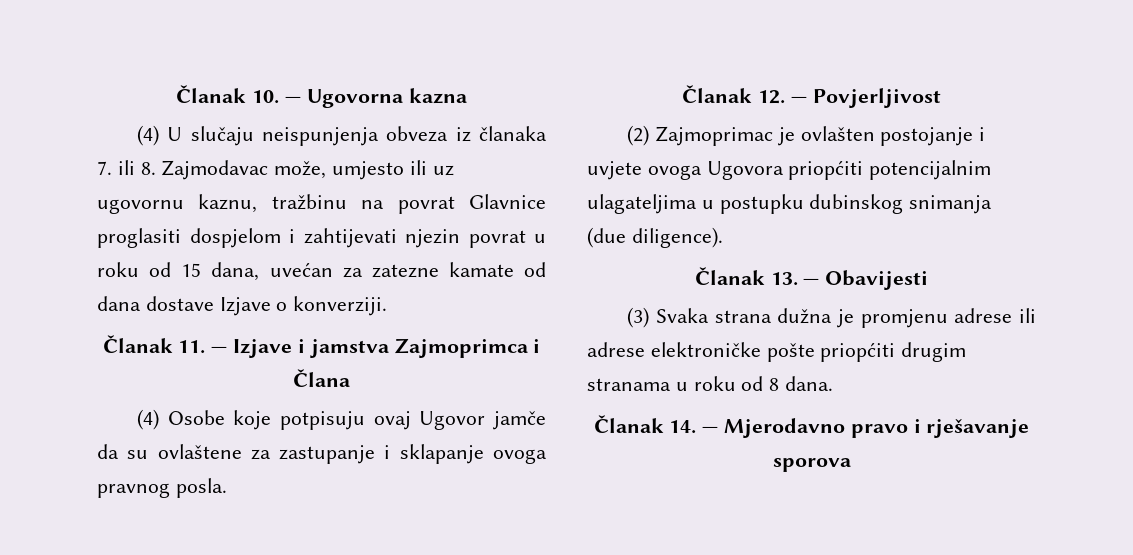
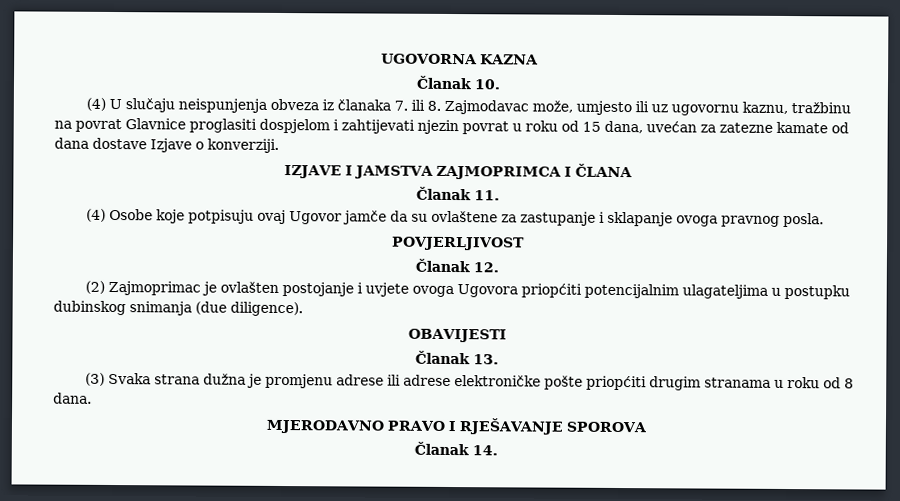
(176, 94) none -> [380,53,539,65] UGOVORNA KAZNA //
[285,88,467,108] — Ugovorna kazna -> (501, 84) none
[102,335,541,358] [293,369,350,387] Članak 11. — Izjave i jamstva Zajmoprimca i Člana -> [284,163,633,180] [416,186,500,201] IZJAVE I JAMSTVA ZAJMOPRIMCA I ČLANA // Članak 11.
(227, 488) none -> [392,236,525,251] // POVJERLJIVOST
[790,88,941,108] — Povjerljivost -> (499, 267) none
(723, 237) none -> [407,328,507,343] // OBAVIJESTI
[803,270,929,290] — Obavijesti -> (499, 359) none
[593,415,1030,438] [772,458,851,472] Članak 14. — Mjerodavno pravo i rješavanje sporova -> [265,418,648,435] [414,441,498,456] MJERODAVNO PRAVO I RJEŠAVANJE SPOROVA // Članak 14.

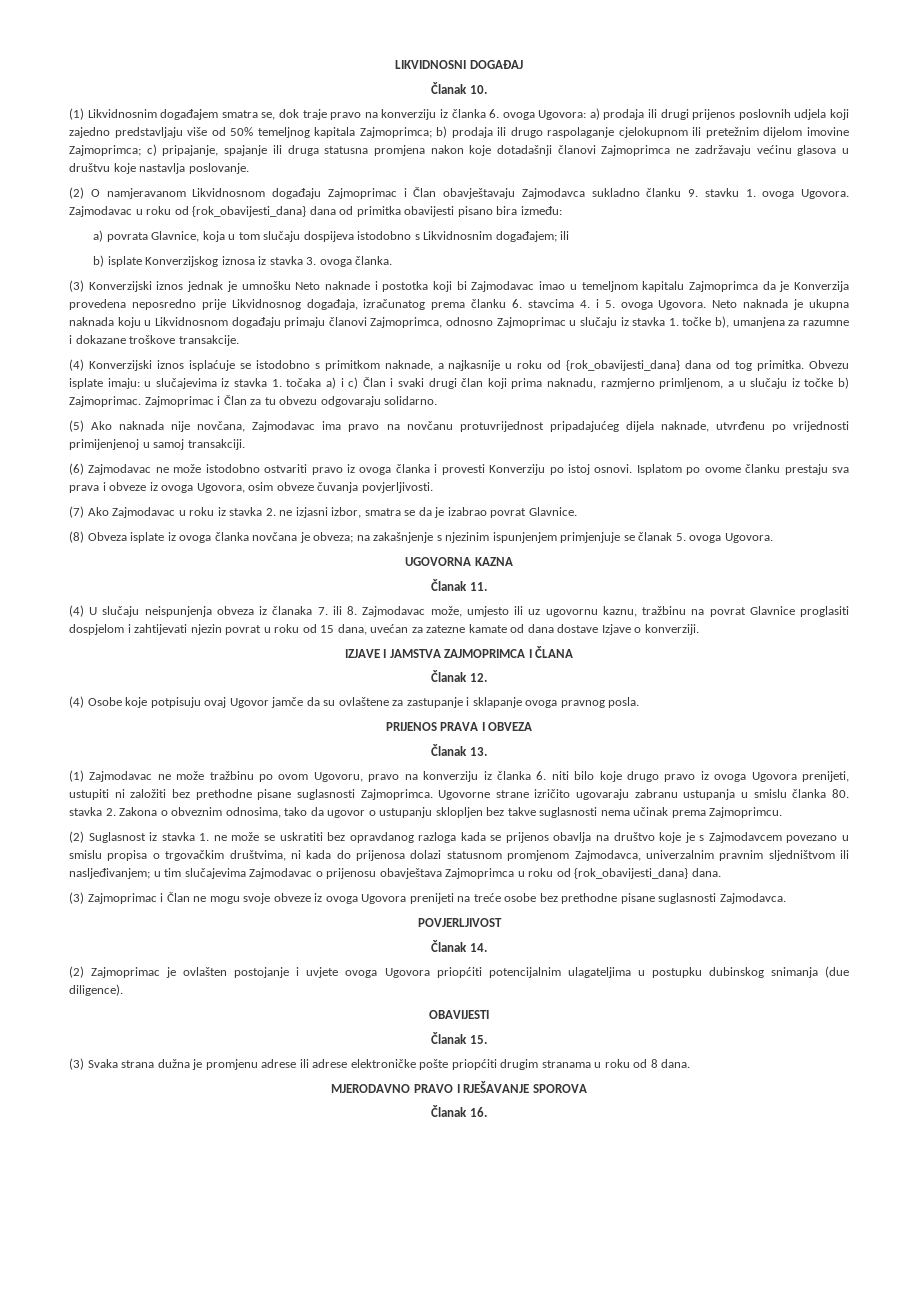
(380, 59) none -> [395,60,523,69] [431,82,487,94] [69,108,849,120] [69,126,849,138] [69,144,850,156] [69,163,249,174] [69,187,849,199] [69,206,562,217] [93,230,570,242] [93,255,393,267] [69,280,850,292] [69,299,850,310] [69,316,850,328] [69,335,239,346] [69,359,849,371] [69,377,850,389] [69,395,438,407] [69,420,849,432] [69,439,245,450] [69,463,850,475] [69,482,433,493] [69,506,577,518] [69,531,773,543] LIKVIDNOSNI DOGAĐAJ // Članak 10. // (1) Likvidnosnim događajem smatra se, dok traje pravo na konverziju iz članka 6. ovoga Ugovora: a) prodaja ili drugi prijenos poslovnih udjela koji zajedno predstavljaju više od 50% temeljnog kapitala Zajmoprimca; b) prodaja ili drugo raspolaganje cjelokupnom ili pretežnim dijelom imovine Zajmoprimca; c) pripajanje, spajanje ili druga statusna promjena nakon koje dotadašnji članovi Zajmoprimca ne zadržavaju većinu glasova u društvu koje nastavlja poslovanje. // (2) O namjeravanom Likvidnosnom događaju Zajmoprimac i Član obavještavaju Zajmodavca sukladno članku 9. stavku 1. ovoga Ugovora. Zajmodavac u roku od {rok_obavijesti_dana} dana od primitka obavijesti pisano bira između: // a) povrata Glavnice, koja u tom slučaju dospijeva istodobno s Likvidnosnim događajem; ili // b) isplate Konverzijskog iznosa iz stavka 3. ovoga članka. // (3) Konverzijski iznos jednak je umnošku Neto naknade i postotka koji bi Zajmodavac imao u temeljnom kapitalu Zajmoprimca da je Konverzija provedena neposredno prije Likvidnosnog događaja, izračunatog prema članku 6. stavcima 4. i 5. ovoga Ugovora. Neto naknada je ukupna naknada koju u Likvidnosnom događaju primaju članovi Zajmoprimca, odnosno Zajmoprimac u slučaju iz stavka 1. točke b), umanjena za razumne i dokazane troškove transakcije. // (4) Konverzijski iznos isplaćuje se istodobno s primitkom naknade, a najkasnije u roku od {rok_obavijesti_dana} dana od tog primitka. Obvezu isplate imaju: u slučajevima iz stavka 1. točaka a) i c) Član i svaki drugi član koji prima naknadu, razmjerno primljenom, a u slučaju iz točke b) Zajmoprimac. Zajmoprimac i Član za tu obvezu odgovaraju solidarno. // (5) Ako naknada nije novčana, Zajmodavac ima pravo na novčanu protuvrijednost pripadajućeg dijela naknade, utvrđenu po vrijednosti primijenjenoj u samoj transakciji. // (6) Zajmodavac ne može istodobno ostvariti pravo iz ovoga članka i provesti Konverziju po istoj osnovi. Isplatom po ovome članku prestaju sva prava i obveze iz ovoga Ugovora, osim obveze čuvanja povjerljivosti. // (7) Ako Zajmodavac u roku iz stavka 2. ne izjasni izbor, smatra se da je izabrao povrat Glavnice. // (8) Obveza isplate iz ovoga članka novčana je obveza; na zakašnjenje s njezinim ispunjenjem primjenjuje se članak 5. ovoga Ugovora. //
[474,79,501,90] 10. -> [469,582,487,591] 11.
[474,190,500,201] 11. -> [469,673,487,682] 12.
(824, 220) none -> [385,722,533,731] [431,744,487,756] [69,770,849,782] [69,789,849,800] [69,807,783,818] [69,831,850,843] [69,850,849,861] [69,868,721,879] [69,892,786,904] // PRIJENOS PRAVA I OBVEZA // Članak 13. // (1) Zajmodavac ne može tražbinu po ovom Ugovoru, pravo na konverziju iz članka 6. niti bilo koje drugo pravo iz ovoga Ugovora prenijeti, ustupiti ni založiti bez prethodne pisane suglasnosti Zajmoprimca. Ugovorne strane izričito ugovaraju zabranu ustupanja u smislu članka 80. stavka 2. Zakona o obveznim odnosima, tako da ugovor o ustupanju sklopljen bez takve suglasnosti nema učinak prema Zajmoprimcu. // (2) Suglasnost iz stavka 1. ne može se uskratiti bez opravdanog razloga kada se prijenos obavlja na društvo koje je s Zajmodavcem povezano u smislu propisa o trgovačkim društvima, ni kada do prijenosa dolazi statusnom promjenom Zajmodavca, univerzalnim pravnim sljedništvom ili nasljeđivanjem; u tim slučajevima Zajmodavac o prijenosu obavještava Zajmoprimca u roku od {rok_obavijesti_dana} dana. // (3) Zajmoprimac i Član ne mogu svoje obveze iz ovoga Ugovora prenijeti na treće osobe bez prethodne pisane suglasnosti Zajmodavca.
[473,262,499,273] 12. -> [469,943,487,952] 14.
[473,354,499,365] 13. -> [469,1035,487,1044] 15.
[472,445,498,456] 14. -> [469,1107,487,1117] 16.

